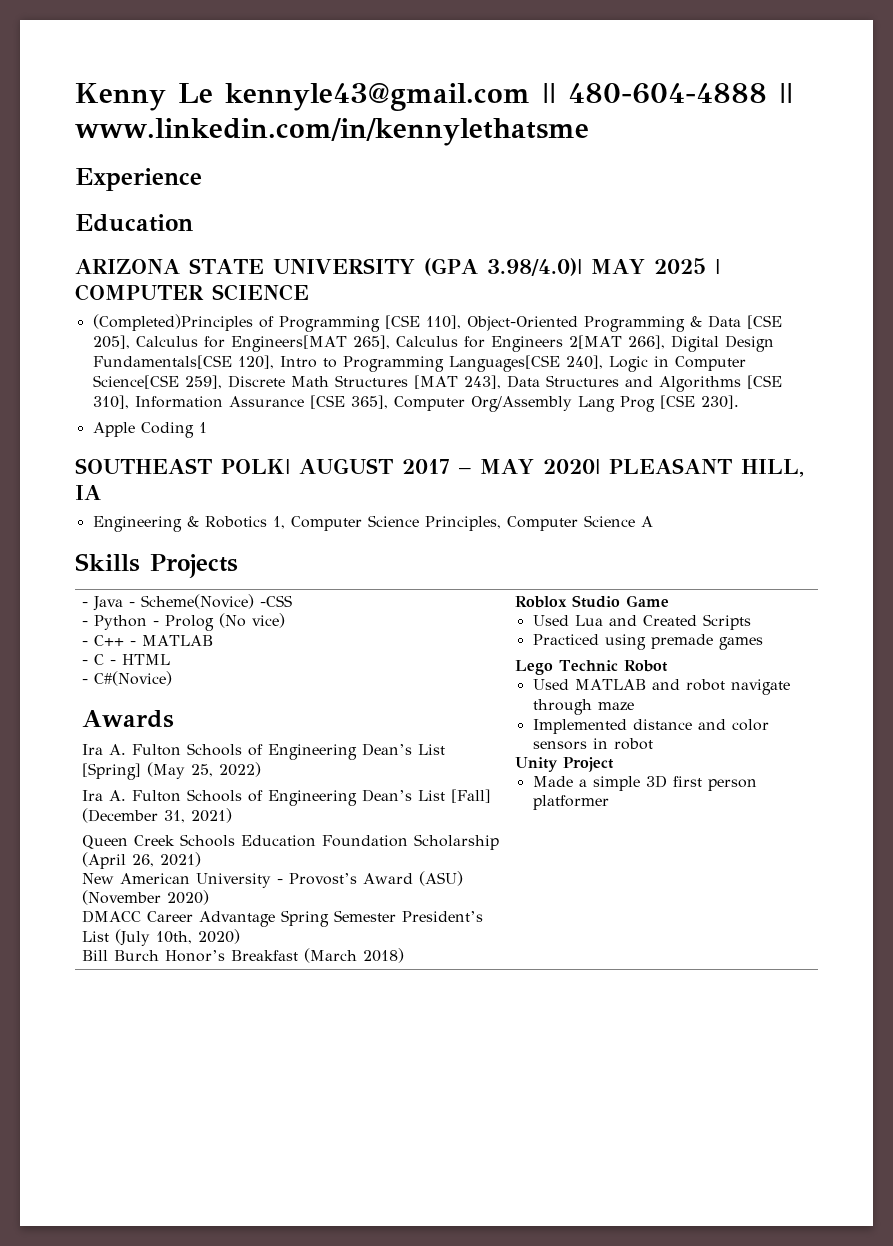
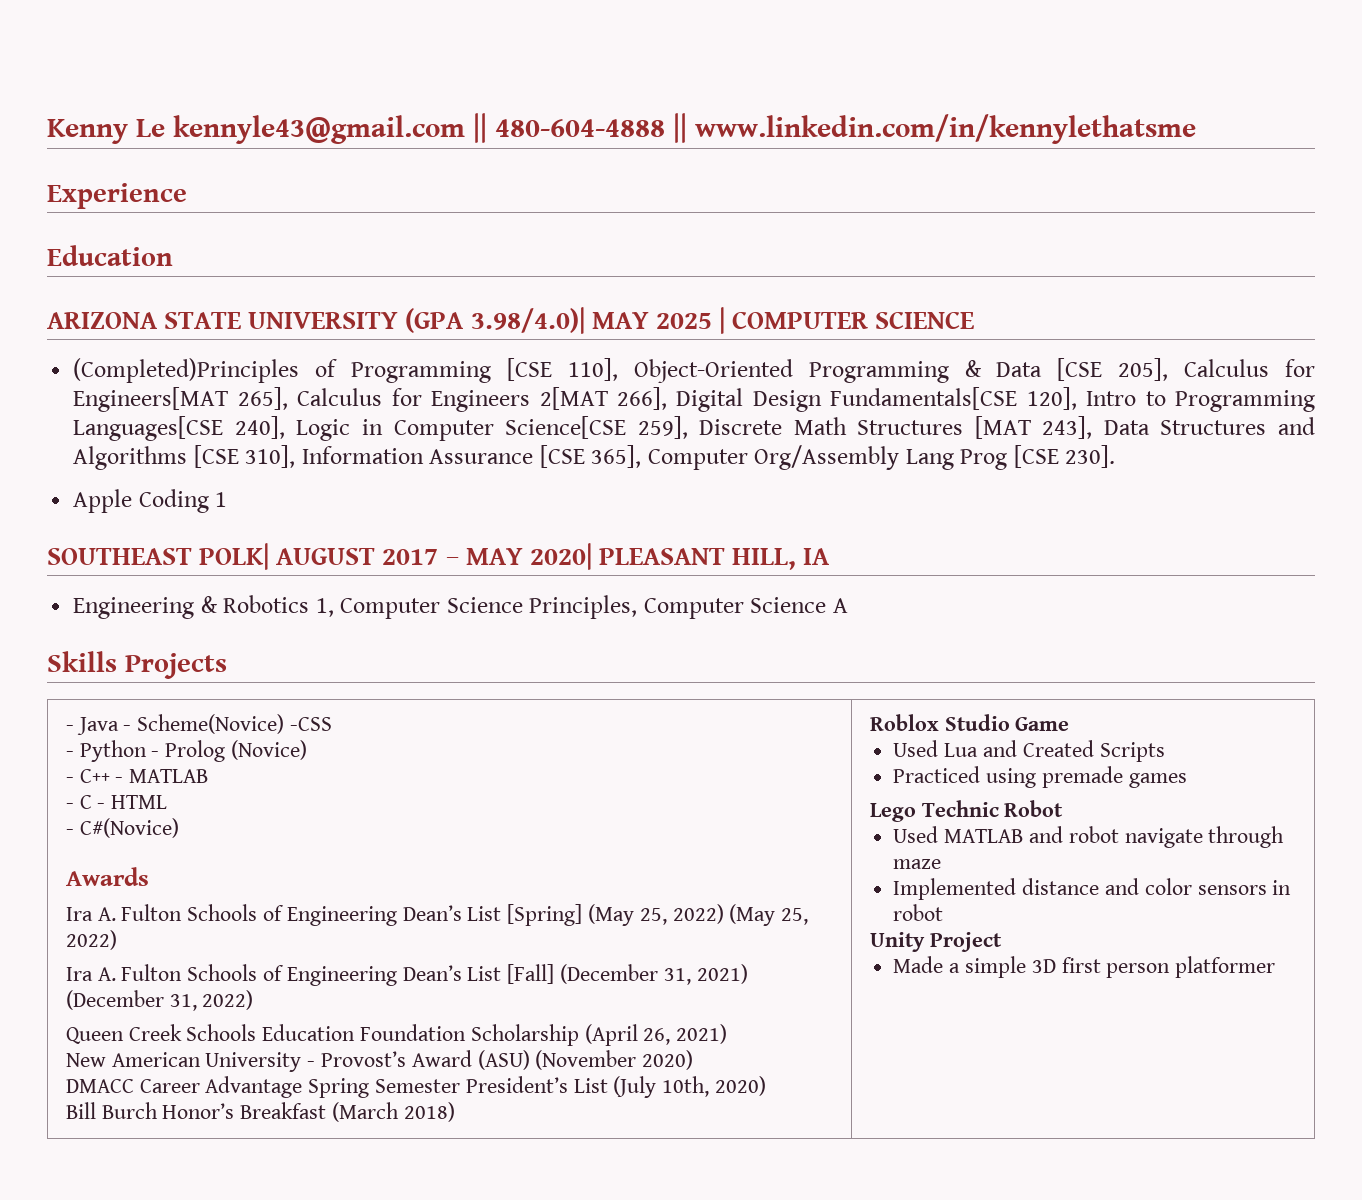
[218,613,285,628] (No vice) -> [230,740,307,760] (Novice)
(261, 769) none -> [729,904,809,926] [65,930,117,950] (May 25, 2022)
(232, 815) none -> [65,990,254,1011] (December 31, 2022)

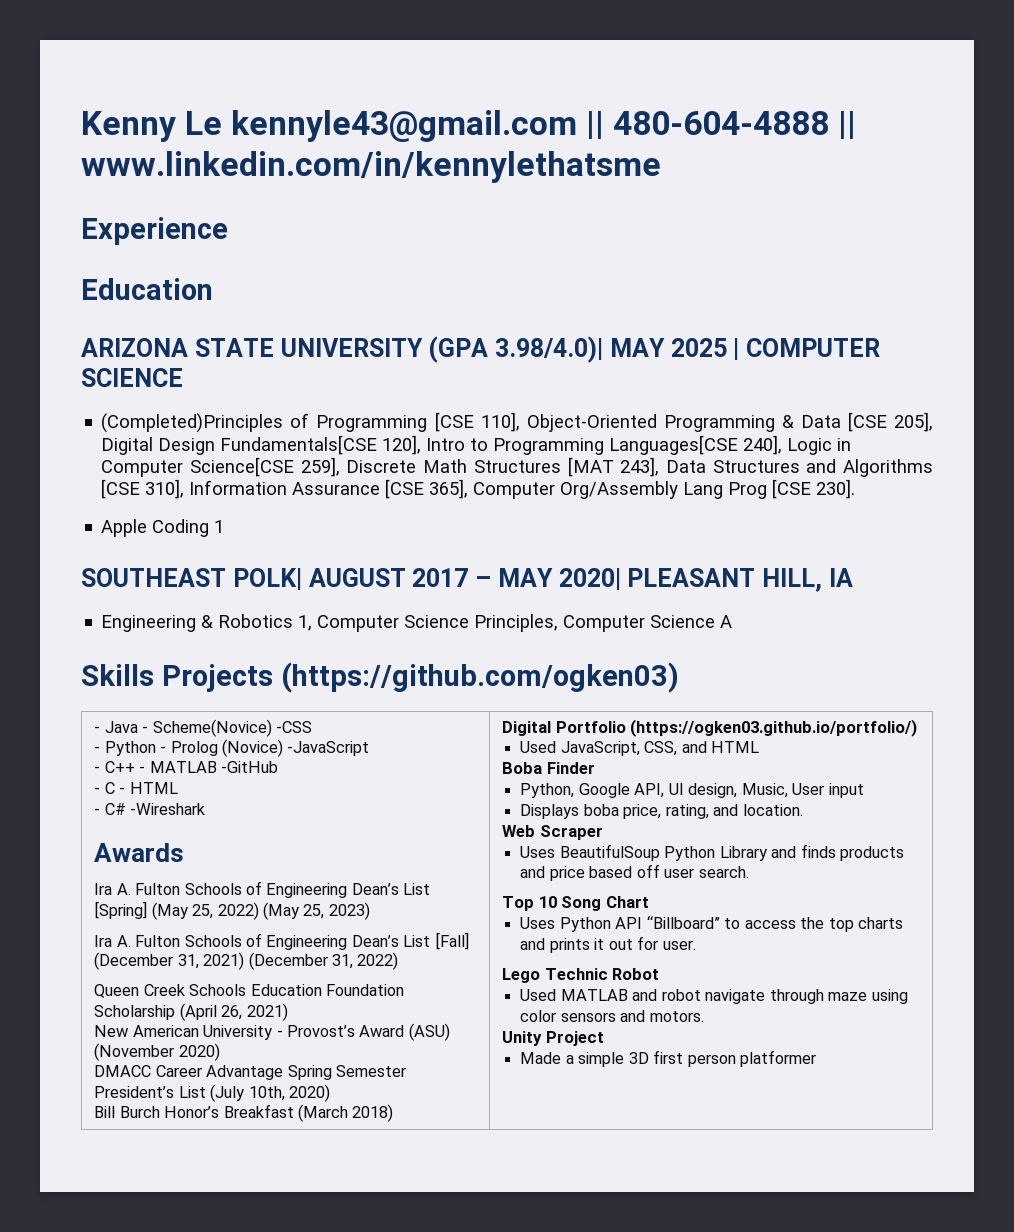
[1184,359,1316,377] [73,387,667,412] Calculus for Engineers[MAT 265], Calculus for Engineers 2[MAT 266], -> (934, 422) none
(227, 666) none -> [280,662,679,693] (https://github.com/ogken03)
(307, 750) none -> [287,741,370,756] -JavaScript
(209, 776) none -> [220,761,278,773] -GitHub
[79,818,179,838] C#(Novice) -> [104,803,206,815] C# -Wireshark
[65,930,117,950] 2022) -> [328,902,370,920] 2023)
[869,714,1070,731] [893,740,1165,762] [893,766,1187,788] Roblox Studio Game // Used Lua and Created Scripts // Practiced using premade games -> [502,719,918,737] [520,741,760,756] [502,762,595,774] [520,783,864,798] [520,804,803,819] [502,825,603,840] [520,844,905,861] [520,864,749,881] [502,896,649,911] [520,916,903,932] [520,936,696,953] Digital Portfolio (https://ogken03.github.io/portfolio/) // Used JavaScript, CSS, and HTML // Boba Finder // Python, Google API, UI design, Music, User input // Displays boba price, rating, and location. // Web Scraper // Uses BeautifulSoup Python Library and finds products and price based off user search. // Top 10 Song Chart // Uses Python API “Billboard” to access the top charts and prints it out for user.
[893,878,1292,900] [893,904,944,921] // Implemented distance and color sensors in robot -> [871,989,908,1004] [520,1010,704,1022] using color sensors and motors.

